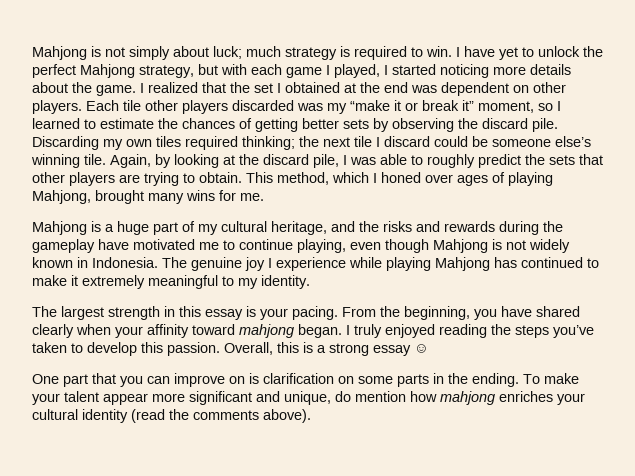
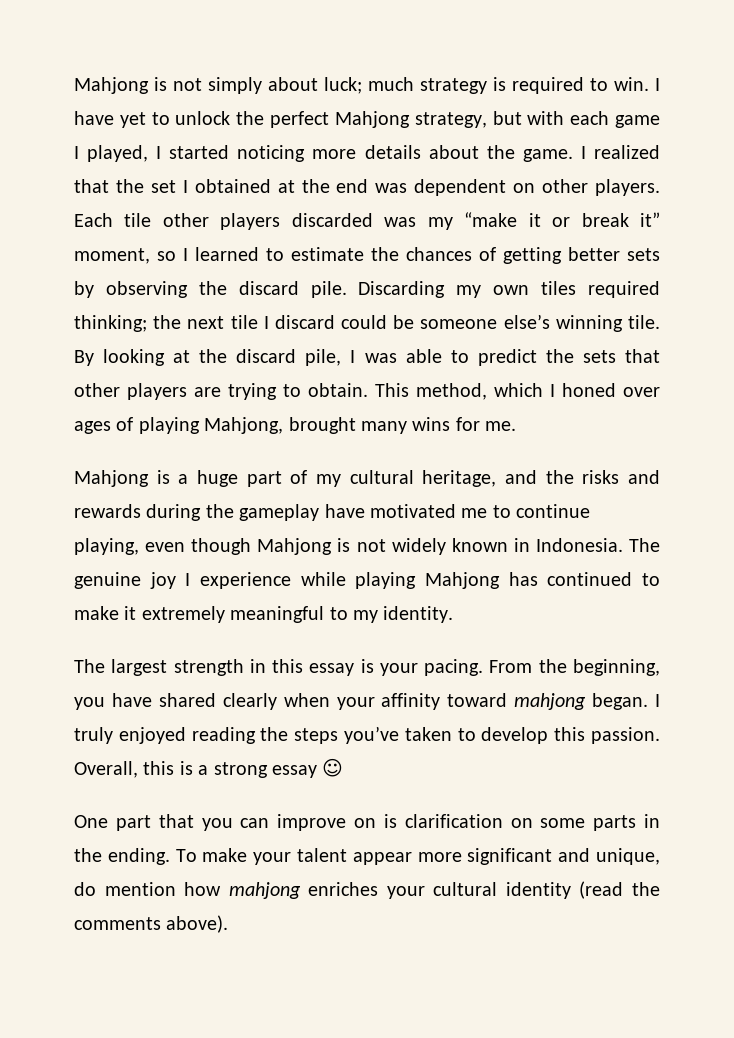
[110,154,171,168] Again, by -> [74,350,94,366] By
[427,154,475,168] roughly -> (469, 356) none

